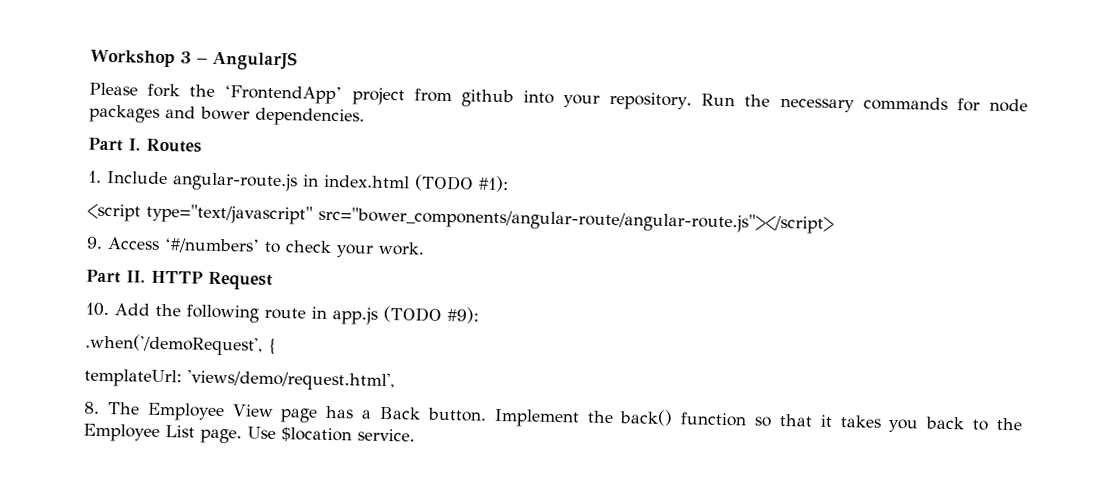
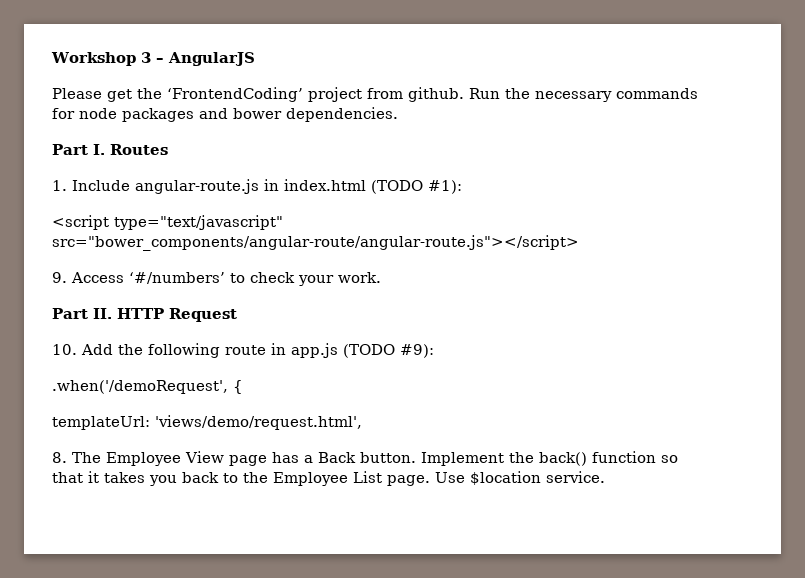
[147,83,693,111] fork the ‘FrontendApp’ project from github into your repository. -> [107,87,464,102] get the ‘FrontendCoding’ project from github.

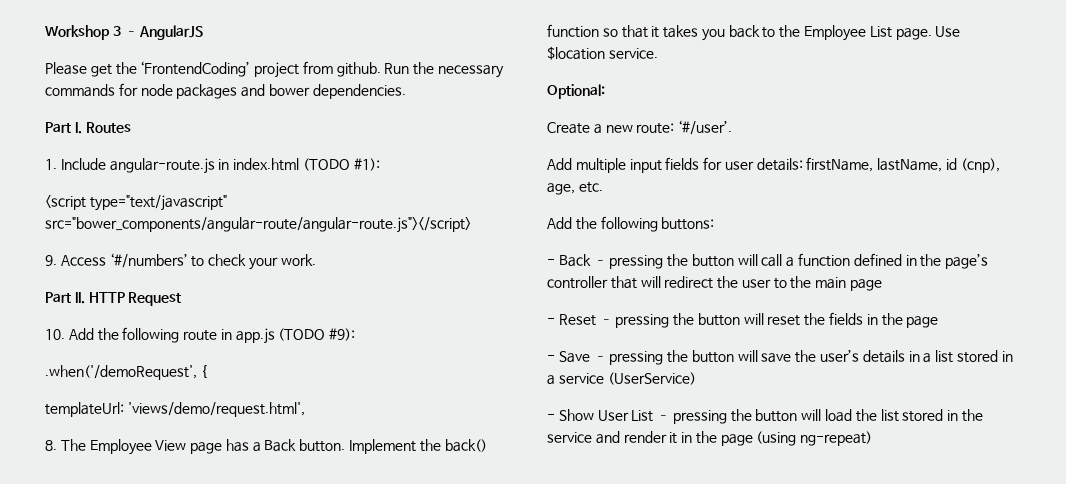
(605, 477) none -> [547,84,605,99] [547,120,733,135] [547,157,1000,173] [547,182,603,195] [547,216,715,232] [547,253,989,269] [547,276,883,291] [547,312,939,328] [547,349,1013,365] [547,372,696,385] [547,409,983,424] [547,431,873,446] // Optional: // Create a new route: ‘#/user’. // Add multiple input fields for user details: firstName, lastName, id (cnp), age, etc. // Add the following buttons: // - Back – pressing the button will call a function defined in the page’s controller that will redirect the user to the main page // - Reset – pressing the button will reset the fields in the page // - Save – pressing the button will save the user’s details in a list stored in a service (UserService) // - Show User List – pressing the button will load the list stored in the service and render it in the page (using ng-repeat)

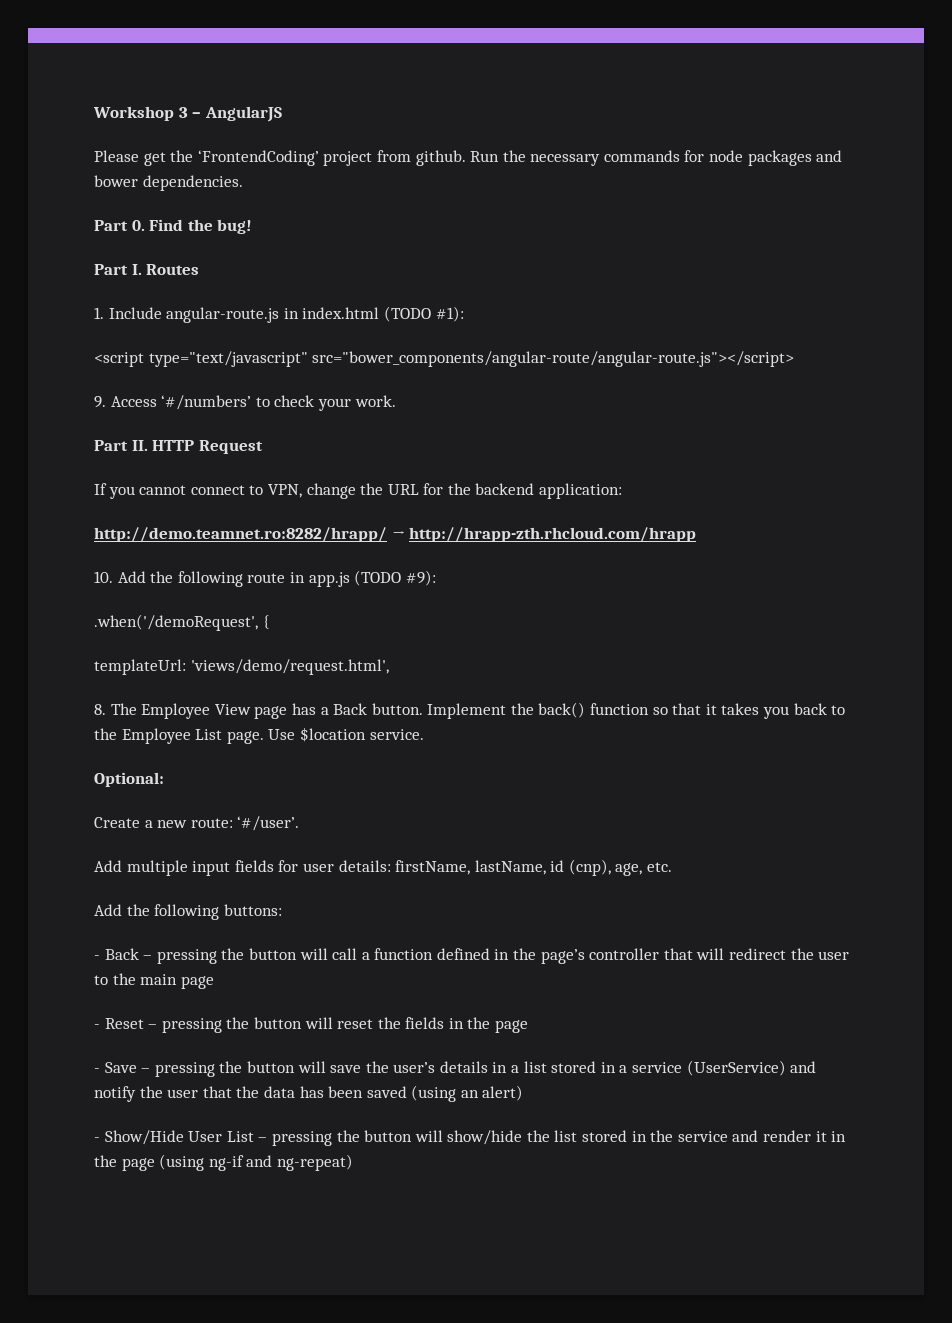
(406, 91) none -> [94,219,253,234] // Part 0. Find the bug!
(182, 299) none -> [94,483,623,499] [94,527,697,542] // If you cannot connect to VPN, change the URL for the backend application: // http://demo.teamnet.ro:8282/hrapp/ → http://hrapp-zth.rhcloud.com/hrapp
[547,409,594,421] // - Show -> [790,1061,817,1073] [94,1085,524,1102] [94,1130,184,1145] and notify the user that the data has been saved (using an alert) // - Show/Hide
[825,409,853,422] load -> [447,1130,523,1145] show/hide
(797, 438) none -> [208,1155,273,1171] ng-if and

